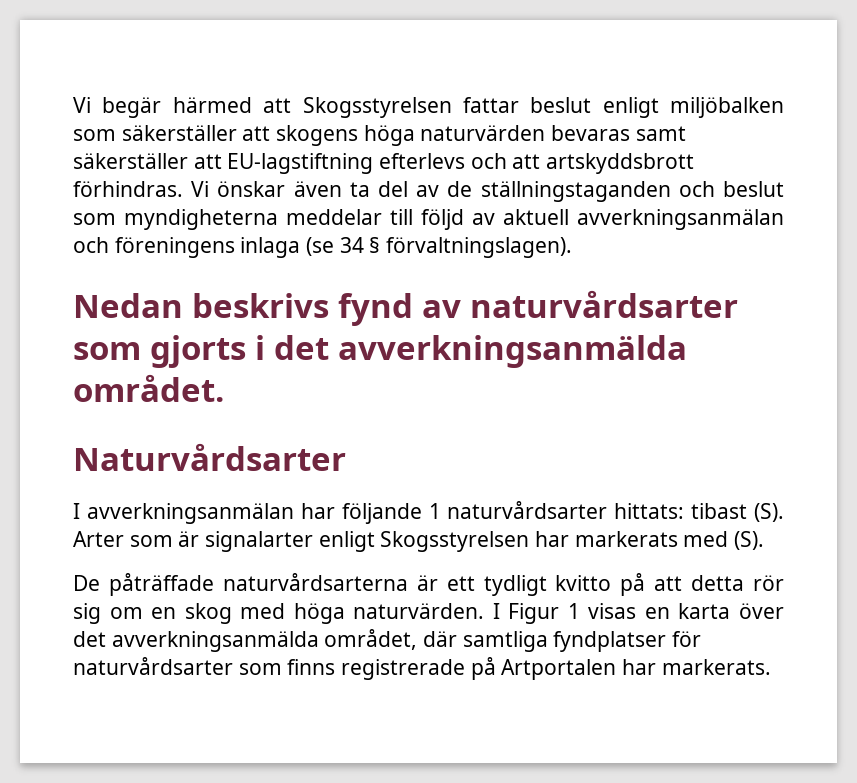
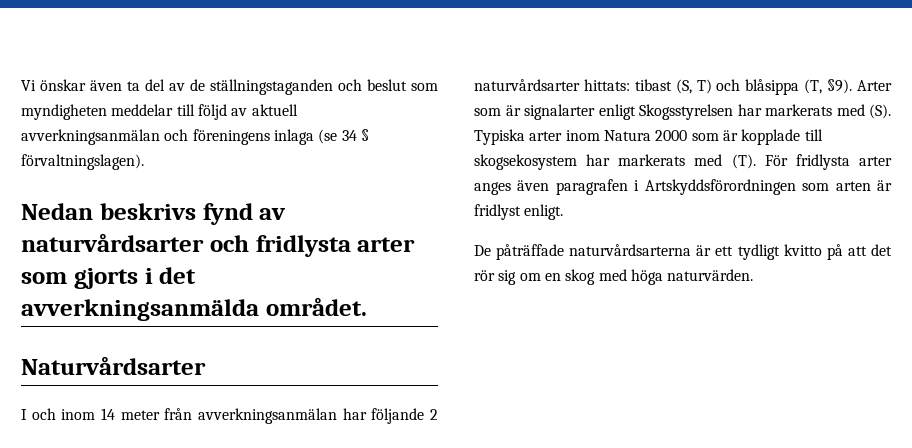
[73,97,784,118] [73,125,686,146] [73,153,695,174] [73,181,210,197] Vi begär härmed att Skogsstyrelsen fattar beslut enligt miljöbalken som säkerställer att skogens höga naturvärden bevaras samt säkerställer att EU-lagstiftning efterlevs och att artskyddsbrott förhindras. Vi -> [21,80,36,91] Vi
[124,209,278,230] myndigheterna -> [21,104,107,120] myndigheten
(738, 304) none -> [209,235,416,257] och fridlysta arter
(80, 511) none -> [31,408,193,420] och inom 14 meter från
[428,503,441,519] 1 -> [430,409,439,420] 2
[754,503,784,522] (S). -> [675,79,853,95] (S, T) och blåsippa (T, §9).
(765, 540) none -> [474,129,823,145] [474,154,892,170] [474,179,892,195] [474,204,564,220] Typiska arter inom Natura 2000 som är kopplade till skogsekosystem har markerats med (T). För fridlysta arter anges även paragrafen i Artskyddsförordningen som arten är fridlyst enligt.
[691,575,745,591] detta -> [870,244,892,256] det
[492,603,784,624] [73,629,702,652] [73,657,771,680] I Figur 1 visas en karta över det avverkningsanmälda området, där samtliga fyndplatser för naturvårdsarter som finns registrerade på Artportalen har markerats. -> (754, 275) none

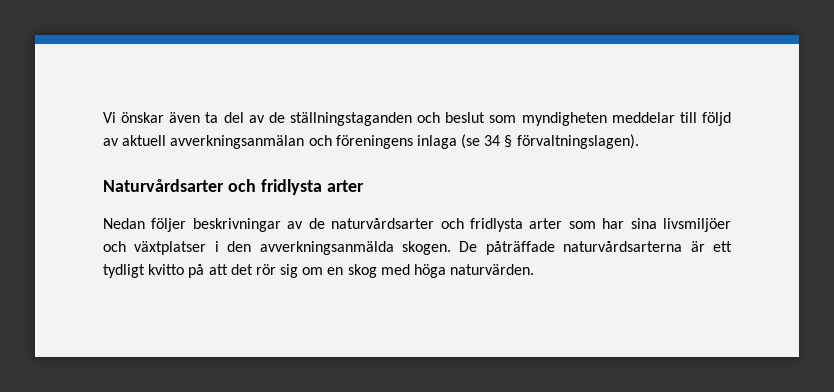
[21,203,287,225] Nedan beskrivs fynd av -> [103,179,364,195] [103,218,325,232] Naturvårdsarter och fridlysta arter // Nedan följer beskrivningar av de
[73,267,197,289] [21,297,367,321] [21,356,206,375] [21,408,439,424] [474,79,893,95] [474,104,891,120] [474,129,823,145] [474,154,892,170] [474,179,892,195] [474,204,564,220] gjorts i det avverkningsanmälda området. // Naturvårdsarter // I och inom 14 meter från avverkningsanmälan har följande 2 naturvårdsarter hittats: tibast (S, T) och blåsippa (T, §9). Arter som är signalarter enligt Skogsstyrelsen har markerats med (S). Typiska arter inom Natura 2000 som är kopplade till skogsekosystem har markerats med (T). För fridlysta arter anges även paragrafen i Artskyddsförordningen som arten är fridlyst enligt. // -> [602,218,731,232] [103,241,451,255] har sina livsmiljöer och växtplatser i den avverkningsanmälda skogen.

